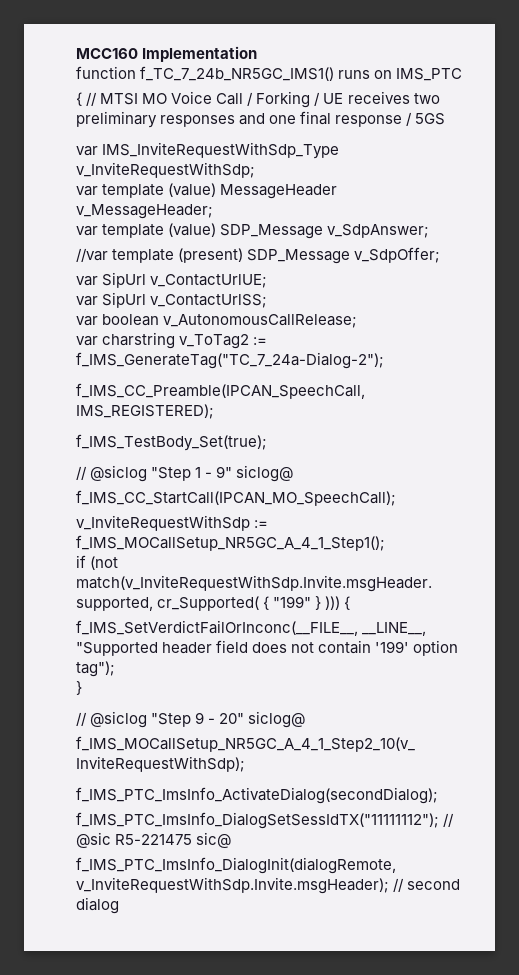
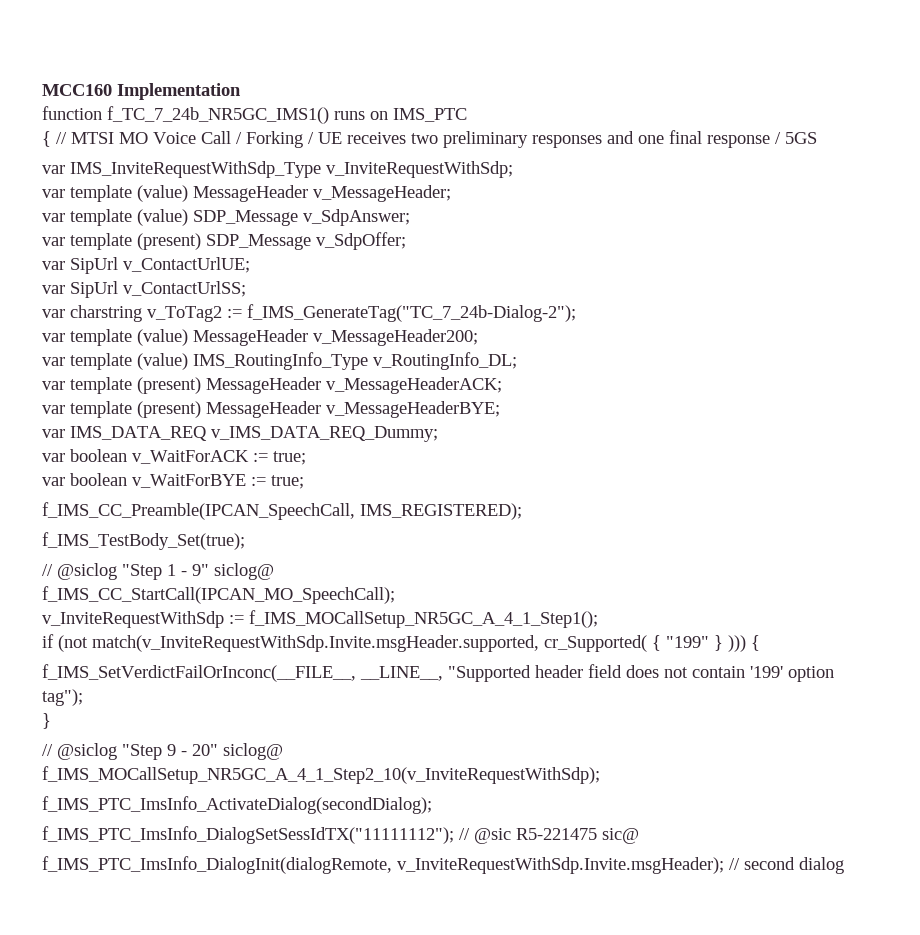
[76,248,108,262] //var -> [42,237,65,246] var
[76,314,358,328] // var boolean v_AutonomousCallRelease; -> (246, 289) none
[76,352,384,369] f_IMS_GenerateTag("TC_7_24a-Dialog-2"); -> [247,304,576,322] [42,329,478,346] [42,352,517,370] [42,377,502,394] [42,401,500,418] [42,426,438,442] [42,449,306,465] [42,473,304,489] f_IMS_GenerateTag("TC_7_24b-Dialog-2"); // var template (value) MessageHeader v_MessageHeader200; // var template (value) IMS_RoutingInfo_Type v_RoutingInfo_DL; // var template (present) MessageHeader v_MessageHeaderACK; // var template (present) MessageHeader v_MessageHeaderBYE; // var IMS_DATA_REQ v_IMS_DATA_REQ_Dummy; // var boolean v_WaitForACK := true; // var boolean v_WaitForBYE := true;

